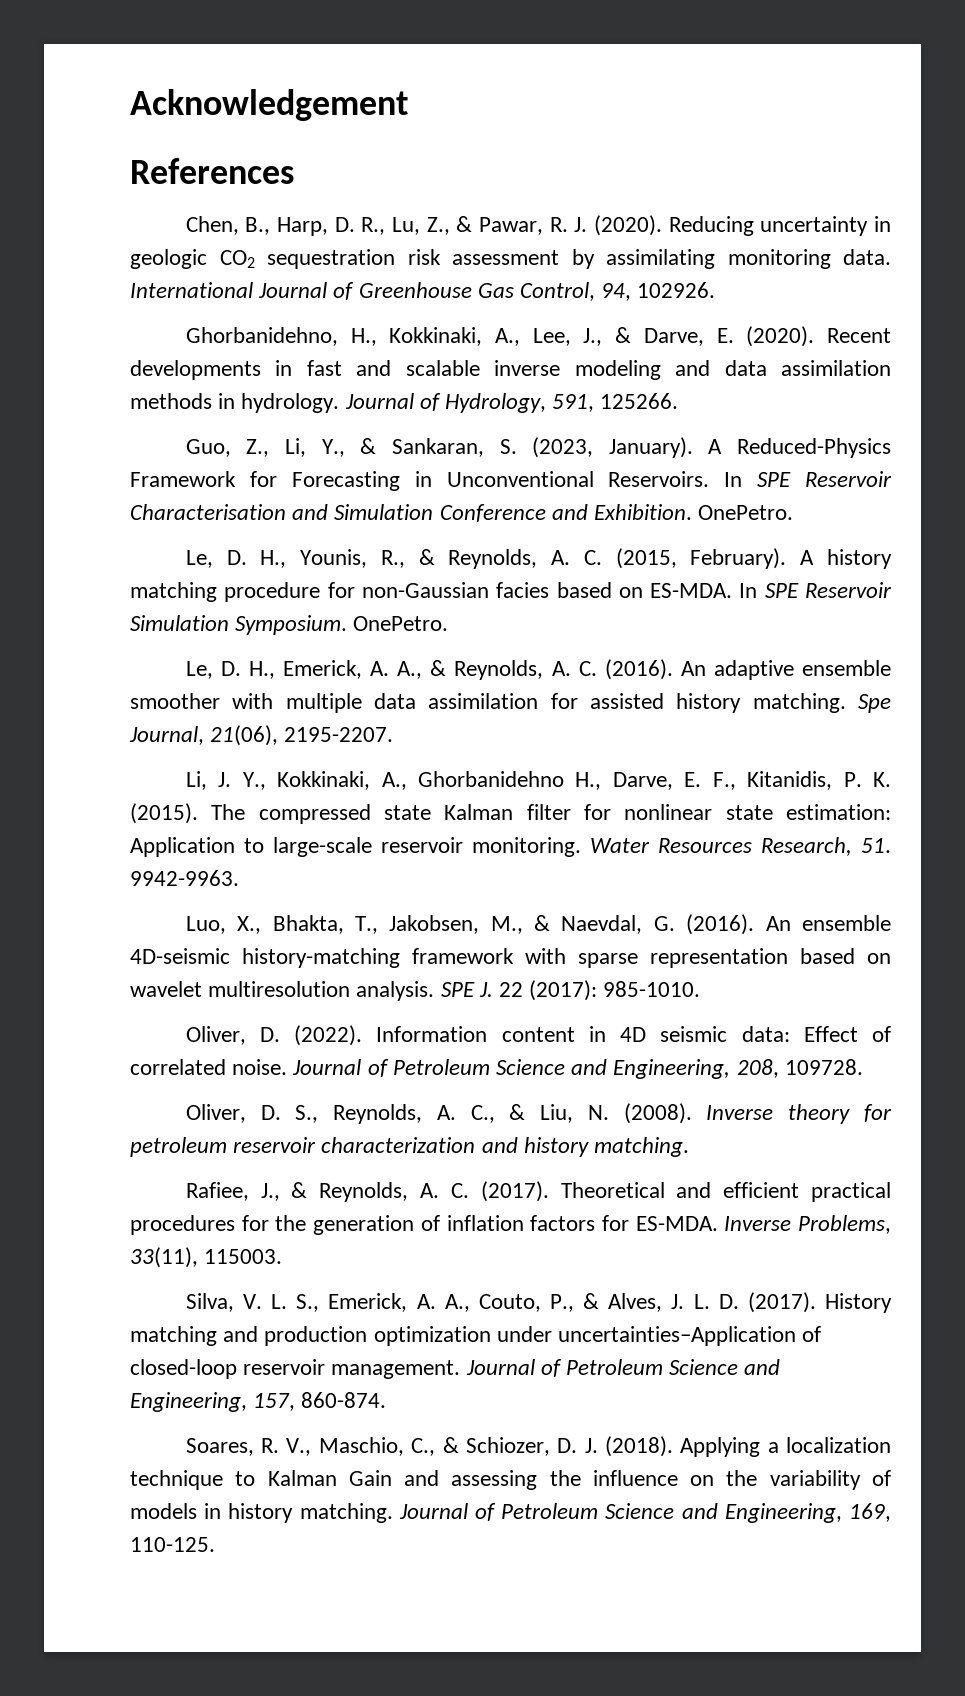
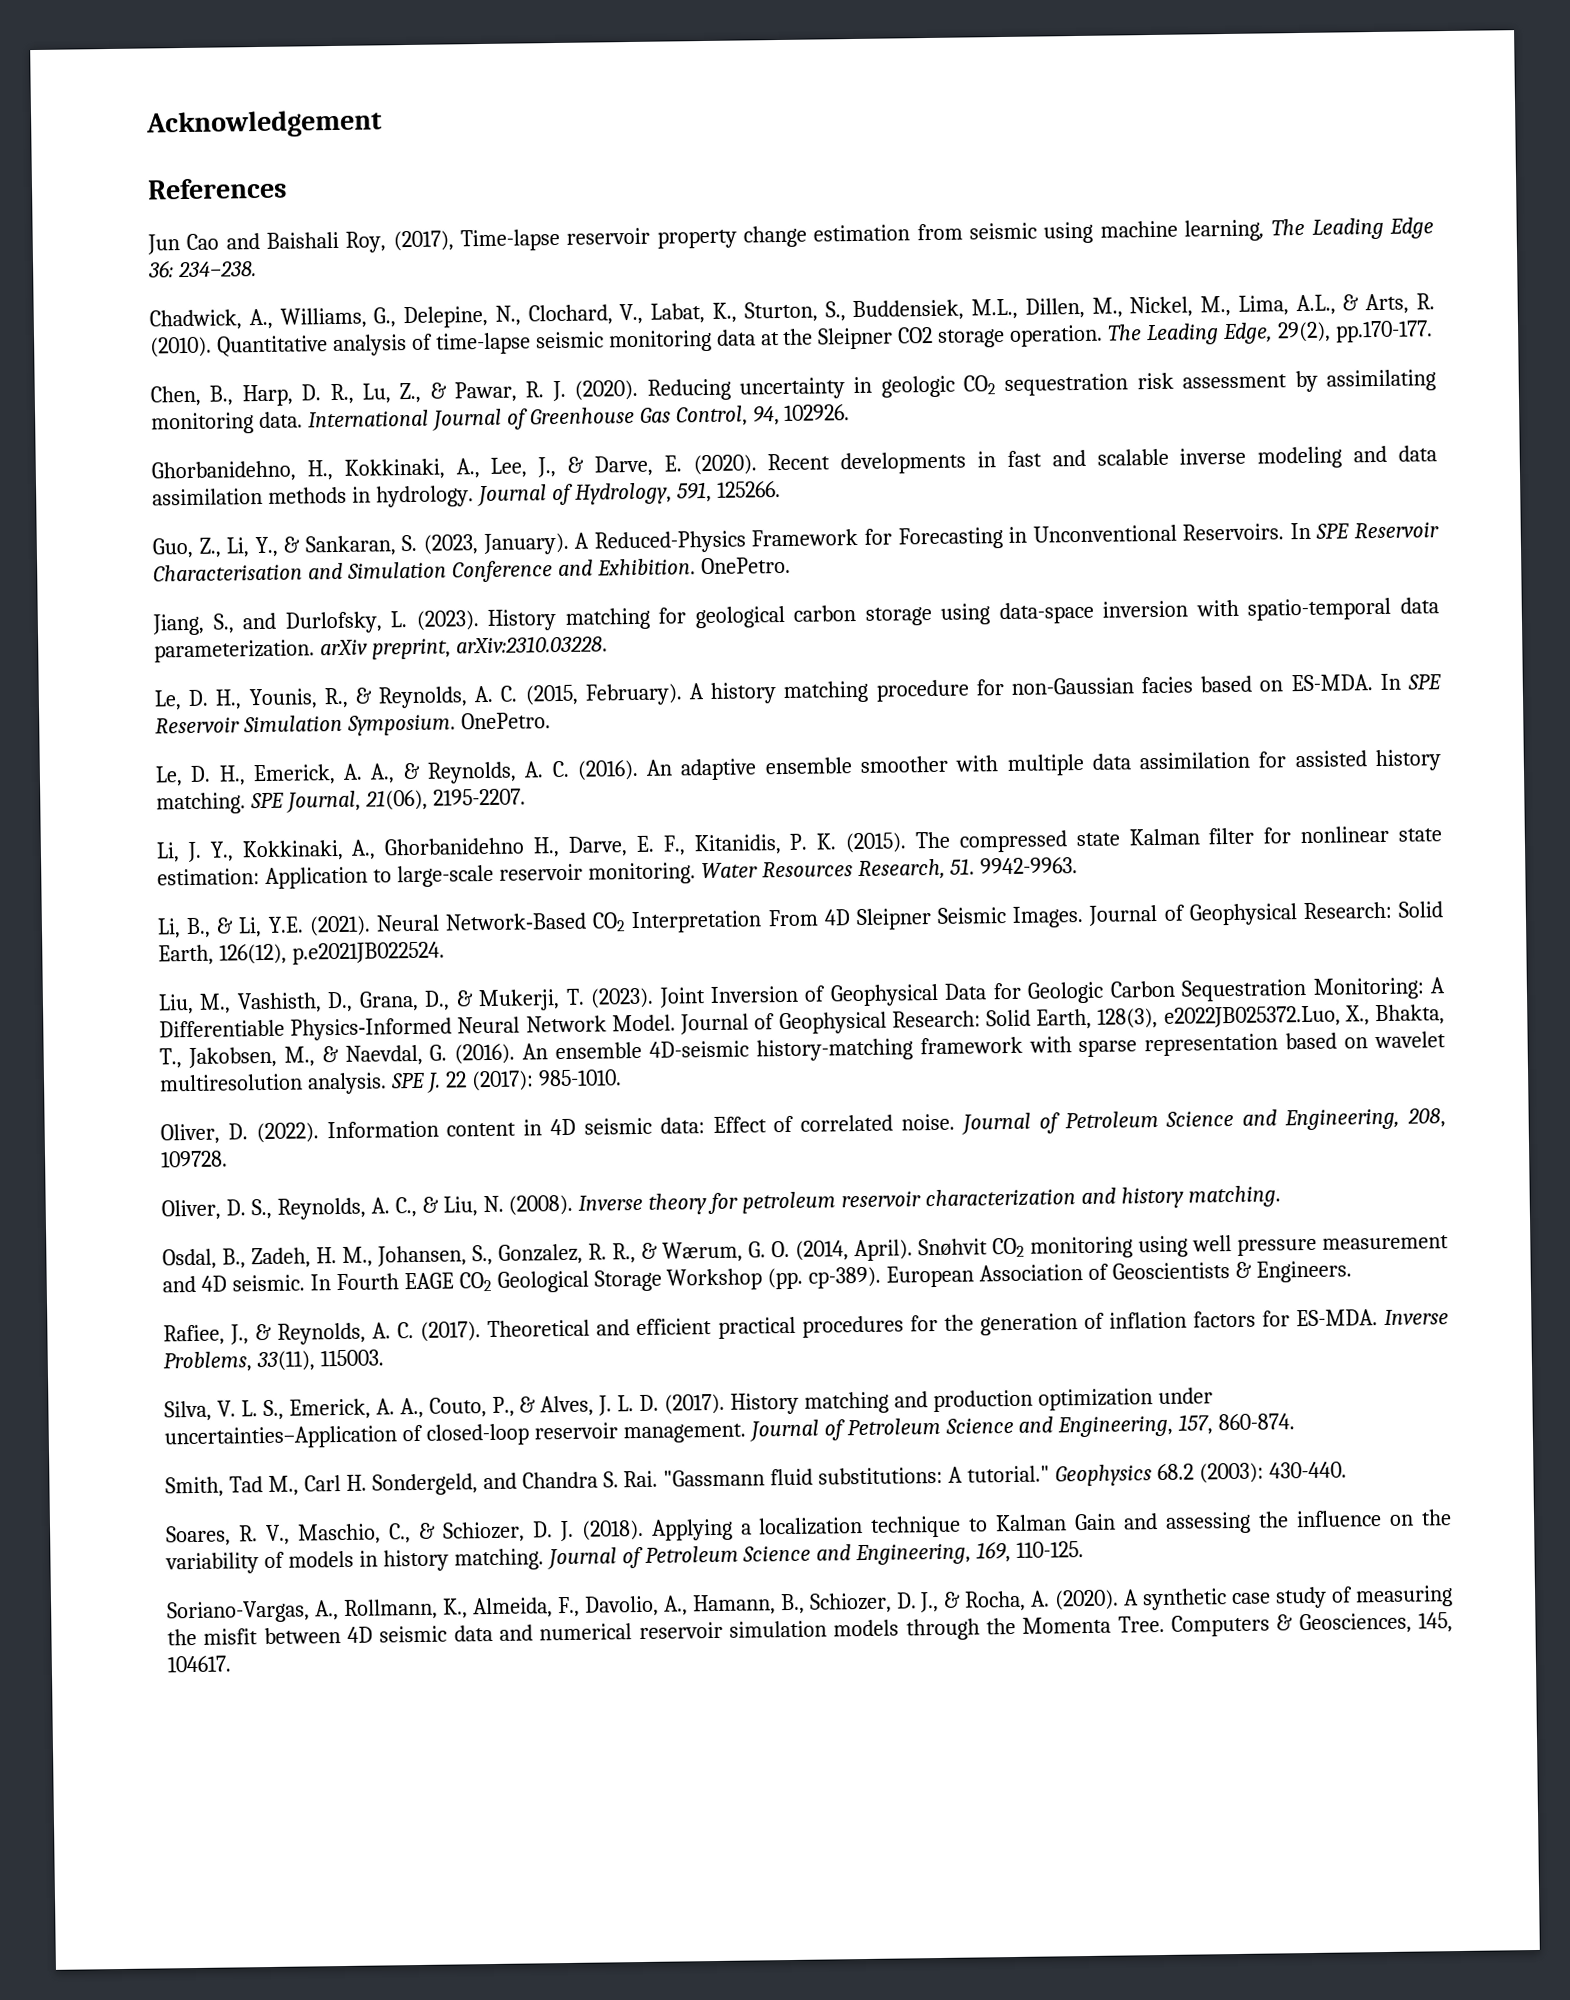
(294, 171) none -> [147,217,1434,255] [148,260,257,278] [149,293,1435,331] [150,320,1433,358] // Jun Cao and Baishali Roy, (2017), Time-lapse reservoir property change estimation from seismic using machine learning, The Leading Edge 36: 234–238. // Chadwick, A., Williams, G., Delepine, N., Clochard, V., Labat, K., Sturton, S., Buddensiek, M.L., Dillen, M., Nickel, M., Lima, A.L., & Arts, R. (2010). Quantitative analysis of time-lapse seismic monitoring data at the Sleipner CO2 storage operation. The Leading Edge, 29(2), pp.170-177.
(794, 512) none -> [152,597,1439,636] [154,635,608,663] // Jiang, S., and Durlofsky, L. (2023). History matching for geological carbon storage using data-space inversion with spatio-temporal data parameterization. arXiv preprint, arXiv:2310.03228.
[858,694,891,713] Spe -> [249,792,284,809] SPE
[185,916,226,934] Luo, -> [157,901,1443,939] [158,941,445,966] [158,977,1446,1015] [159,1005,1341,1041] Li, B., & Li, Y.E. (2021). Neural Network‐Based CO2 Interpretation From 4D Sleipner Seismic Images. Journal of Geophysical Research: Solid Earth, 126(12), p.e2021JB022524. // Liu, M., Vashisth, D., Grana, D., & Mukerji, T. (2023). Joint Inversion of Geophysical Data for Geologic Carbon Sequestration Monitoring: A Differentiable Physics‐Informed Neural Network Model. Journal of Geophysical Research: Solid Earth, 128(3), e2022JB025372.Luo,
(690, 1147) none -> [162,1235,1449,1270] [162,1260,1352,1293] // Osdal, B., Zadeh, H. M., Johansen, S., Gonzalez, R. R., & Wærum, G. O. (2014, April). Snøhvit CO2 monitoring using well pressure measurement and 4D seismic. In Fourth EAGE CO2 Geological Storage Workshop (pp. cp-389). European Association of Geoscientists & Engineers.
(387, 1400) none -> [165,1461,1347,1498] // Smith, Tad M., Carl H. Sondergeld, and Chandra S. Rai. "Gassmann fluid substitutions: A tutorial." Geophysics 68.2 (2003): 430-440.
(215, 1544) none -> [167,1585,1454,1624] [167,1612,1453,1646] [167,1655,231,1673] // Soriano-Vargas, A., Rollmann, K., Almeida, F., Davolio, A., Hamann, B., Schiozer, D. J., & Rocha, A. (2020). A synthetic case study of measuring the misfit between 4D seismic data and numerical reservoir simulation models through the Momenta Tree. Computers & Geosciences, 145, 104617.

